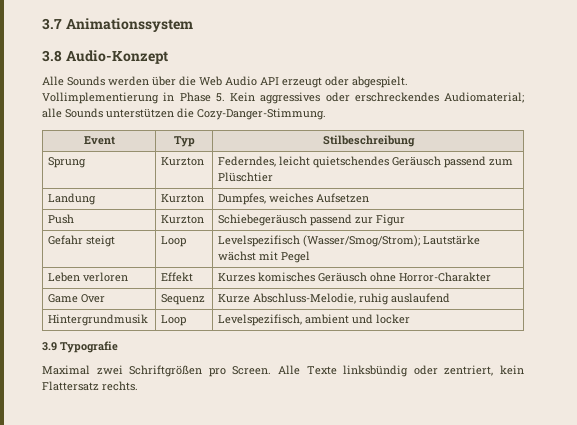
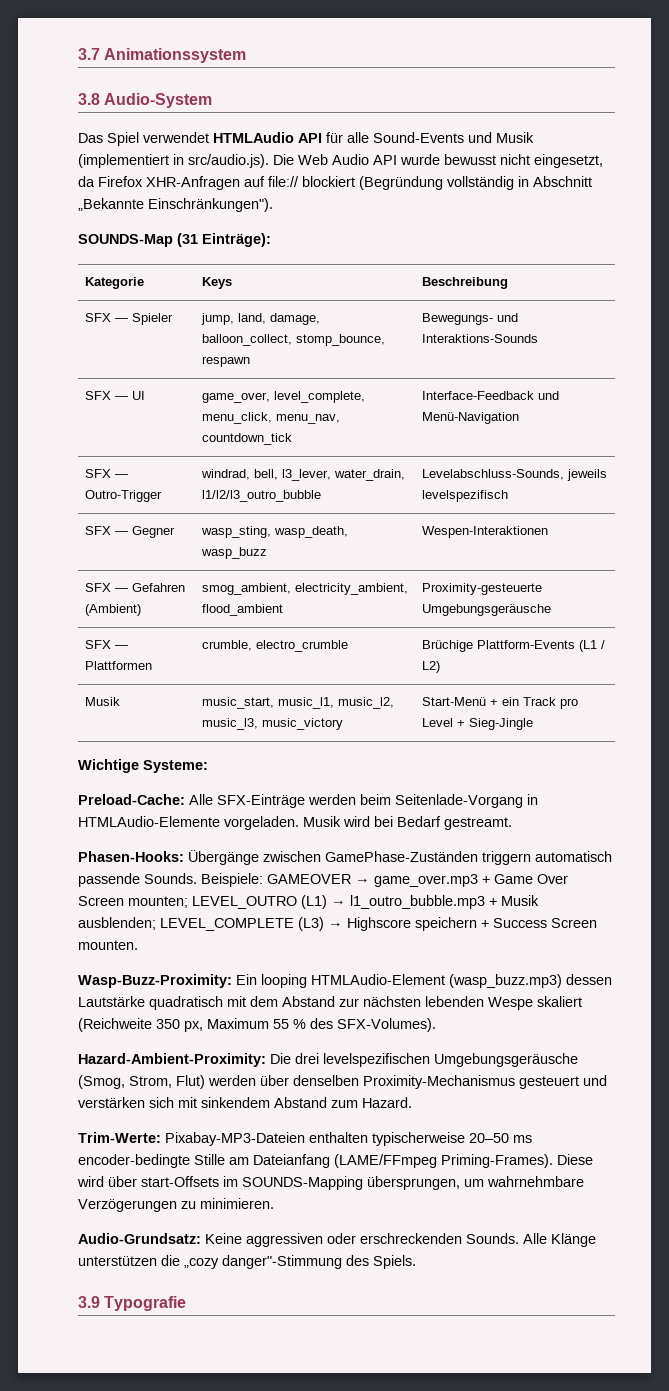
[65,50,168,64] [42,76,408,88] [42,92,524,104] [42,108,326,120] [83,136,115,145] [173,136,195,147] [322,135,415,147] [48,157,87,168] [161,157,205,166] [218,156,514,168] [218,172,274,182] [48,193,97,205] [161,194,205,203] [218,193,370,205] [48,214,75,224] [161,215,205,224] [218,214,406,226] [48,235,116,247] [161,236,187,247] [218,235,481,247] [218,251,311,263] [48,272,129,282] [161,272,194,282] [218,272,492,282] [48,294,106,303] [161,294,206,305] [218,293,451,305] [48,314,149,326] [161,315,187,326] [218,314,411,326] [42,341,118,353] [42,365,525,377] [42,381,138,391] Audio-Konzept // Alle Sounds werden über die Web Audio API erzeugt oder abgespielt. Vollimplementierung in Phase 5. Kein aggressives oder erschreckendes Audiomaterial; alle Sounds unterstützen die Cozy-Danger-Stimmung. // Event | Typ | Stilbeschreibung // Sprung | Kurzton | Federndes, leicht quietschendes Geräusch passend zum Plüschtier // Landung | Kurzton | Dumpfes, weiches Aufsetzen // Push | Kurzton | Schiebegeräusch passend zur Figur // Gefahr steigt | Loop | Levelspezifisch (Wasser/Smog/Strom); Lautstärke wächst mit Pegel // Leben verloren | Effekt | Kurzes komisches Geräusch ohne Horror-Charakter // Game Over | Sequenz | Kurze Abschluss-Melodie, ruhig auslaufend // Hintergrundmusik | Loop | Levelspezifisch, ambient und locker // 3.9 Typografie // Maximal zwei Schriftgrößen pro Screen. Alle Texte linksbündig oder zentriert, kein Flattersatz rechts. -> [104,93,213,108] [78,132,534,146] [78,154,603,168] [78,176,592,190] [78,198,273,212] [78,233,271,247] [85,277,145,289] [202,277,233,289] [422,277,509,289] [85,313,174,325] [201,313,321,325] [202,334,386,346] [202,356,251,367] [422,313,519,325] [422,334,539,343] [85,391,146,400] [202,391,366,403] [202,412,341,424] [202,433,293,445] [422,391,560,400] [422,412,520,424] [85,469,129,478] [85,490,163,502] [201,469,406,481] [202,490,322,502] [422,469,608,481] [422,490,509,502] [85,526,176,538] [201,526,349,538] [201,547,268,559] [422,526,549,538] [85,583,186,592] [85,604,142,616] [202,583,409,595] [202,604,284,616] [422,583,543,595] [422,604,552,616] [85,640,129,649] [85,661,153,670] [202,640,349,652] [422,640,606,652] [422,661,441,673] [85,697,121,706] [202,697,395,709] [202,718,344,730] [422,697,579,709] [422,718,534,730] [78,759,208,773] [78,794,538,808] [78,816,512,830] [78,850,612,865] [78,873,568,887] [78,895,539,909] [78,917,597,931] [78,940,138,950] [78,974,612,988] [78,996,582,1010] [78,1018,436,1032] [78,1053,578,1067] [78,1075,607,1089] [78,1097,412,1108] [78,1132,532,1146] [78,1154,593,1168] [77,1176,584,1190] [78,1198,274,1212] [78,1233,596,1247] [78,1255,416,1269] [78,1296,187,1311] Audio-System // Das Spiel verwendet HTMLAudio API für alle Sound-Events und Musik (implementiert in src/audio.js). Die Web Audio API wurde bewusst nicht eingesetzt, da Firefox XHR-Anfragen auf file:// blockiert (Begründung vollständig in Abschnitt „Bekannte Einschränkungen"). // SOUNDS-Map (31 Einträge): // Kategorie | Keys | Beschreibung // SFX — Spieler | jump, land, damage, balloon_collect, stomp_bounce, respawn | Bewegungs- und Interaktions-Sounds // SFX — UI | game_over, level_complete, menu_click, menu_nav, countdown_tick | Interface-Feedback und Menü-Navigation // SFX — Outro-Trigger | windrad, bell, l3_lever, water_drain, l1/l2/l3_outro_bubble | Levelabschluss-Sounds, jeweils levelspezifisch // SFX — Gegner | wasp_sting, wasp_death, wasp_buzz | Wespen-Interaktionen // SFX — Gefahren (Ambient) | smog_ambient, electricity_ambient, flood_ambient | Proximity-gesteuerte Umgebungsgeräusche // SFX — Plattformen | crumble, electro_crumble | Brüchige Plattform-Events (L1 / L2) // Musik | music_start, music_l1, music_l2, music_l3, music_victory | Start-Menü + ein Track pro Level + Sieg-Jingle // Wichtige Systeme: // Preload-Cache: Alle SFX-Einträge werden beim Seitenlade-Vorgang in HTMLAudio-Elemente vorgeladen. Musik wird bei Bedarf gestreamt. // Phasen-Hooks: Übergänge zwischen GamePhase-Zuständen triggern automatisch passende Sounds. Beispiele: GAMEOVER → game_over.mp3 + Game Over Screen mounten; LEVEL_OUTRO (L1) → l1_outro_bubble.mp3 + Musik ausblenden; LEVEL_COMPLETE (L3) → Highscore speichern + Success Screen mounten. // Wasp-Buzz-Proximity: Ein looping HTMLAudio-Element (wasp_buzz.mp3) dessen Lautstärke quadratisch mit dem Abstand zur nächsten lebenden Wespe skaliert (Reichweite 350 px, Maximum 55 % des SFX-Volumes). // Hazard-Ambient-Proximity: Die drei levelspezifischen Umgebungsgeräusche (Smog, Strom, Flut) werden über denselben Proximity-Mechanismus gesteuert und verstärken sich mit sinkendem Abstand zum Hazard. // Trim-Werte: Pixabay-MP3-Dateien enthalten typischerweise 20–50 ms encoder-bedingte Stille am Dateianfang (LAME/FFmpeg Priming-Frames). Diese wird über start-Offsets im SOUNDS-Mapping übersprungen, um wahrnehmbare Verzögerungen zu minimieren. // Audio-Grundsatz: Keine aggressiven oder erschreckenden Sounds. Alle Klänge unterstützen die „cozy danger"-Stimmung des Spiels. // 3.9 Typografie

